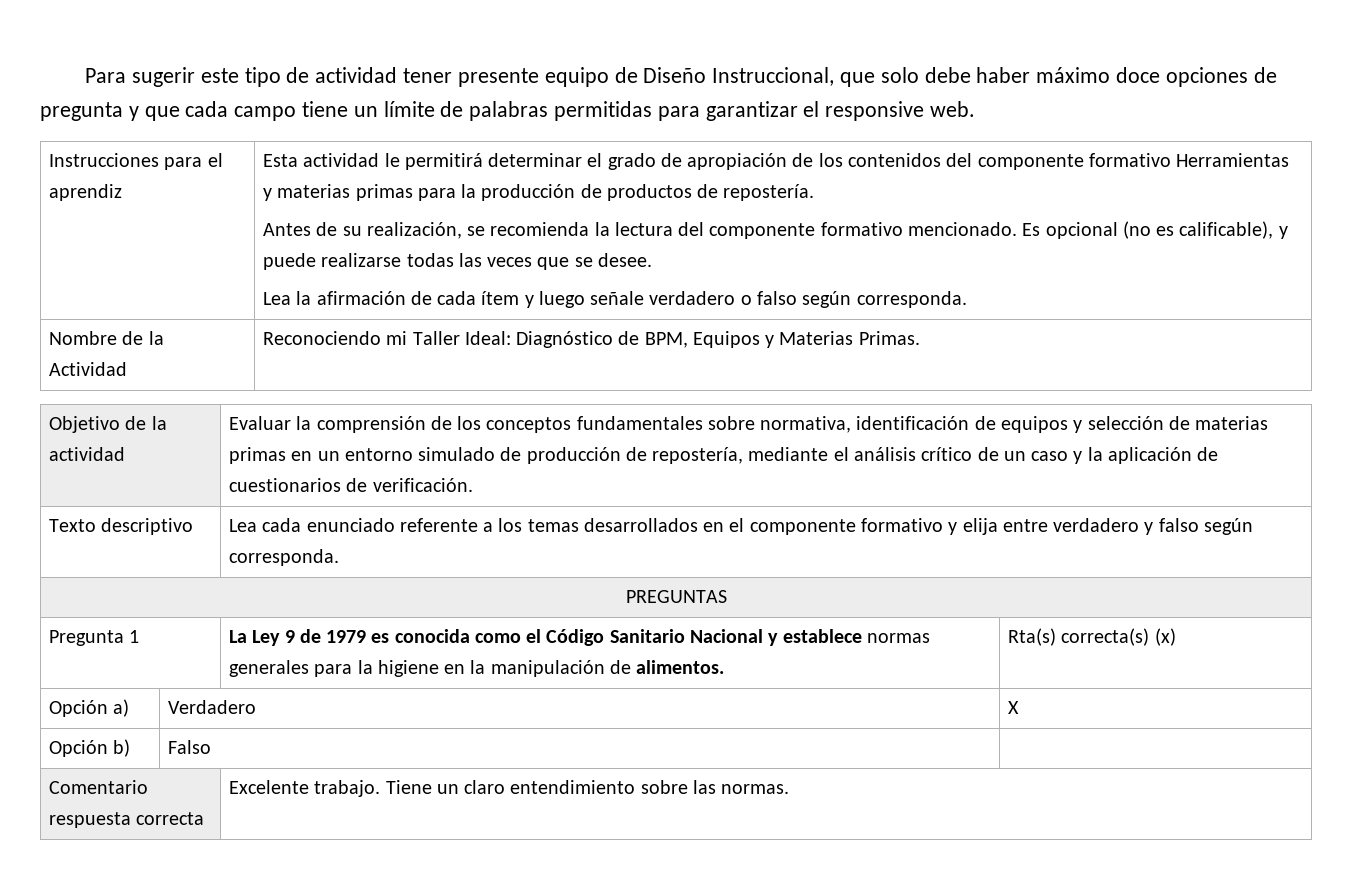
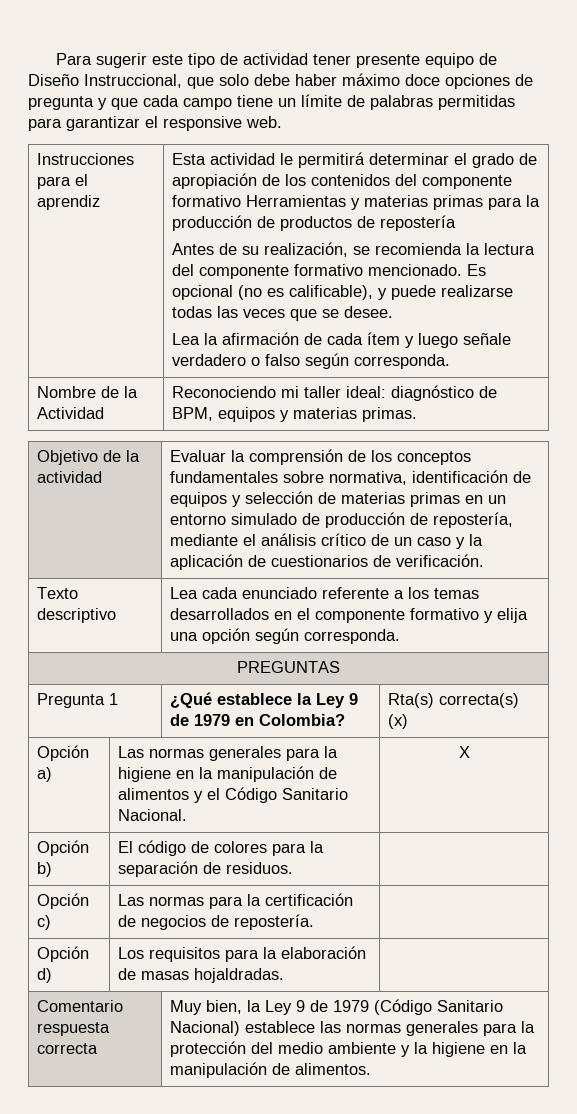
[723,184,815,201] repostería. -> [380,215,457,231] repostería
[412,331,920,348] Taller Ideal: Diagnóstico de BPM, Equipos y Materias Primas. -> [304,385,498,401] [172,407,418,422] taller ideal: diagnóstico de BPM, equipos y materias primas.
[1002,518,1199,535] entre verdadero y falso -> [170,628,251,644] una opción
[229,629,862,646] La Ley 9 de 1979 es conocida como el Código Sanitario Nacional y establece -> [170,692,359,708] [170,714,346,726] [388,693,520,708] [388,714,409,729] [37,745,90,761] [37,767,53,782] [118,746,145,758] ¿Qué establece la Ley 9 de 1979 en Colombia? | Rta(s) correcta(s) (x) // Opción a) | Las
[636,660,725,674] [1008,628,1176,646] [49,699,130,717] [168,700,257,714] [1008,701,1020,714] [49,739,131,757] [168,740,212,754] [49,780,149,794] [49,812,205,828] [229,780,790,797] alimentos. | Rta(s) correcta(s) (x) // Opción a) | Verdadero | X // Opción b) | Falso | // Comentario respuesta correcta | Excelente trabajo. Tiene un claro entendimiento sobre las normas. -> [118,787,349,803] [118,809,188,821] [458,746,470,758] [37,840,90,856] [37,862,53,877] [118,840,325,856] [118,861,294,877] [37,893,90,909] [37,915,52,930] [118,893,354,909] [118,914,315,930] [37,946,90,962] [37,968,53,983] [118,946,367,962] [118,968,285,983] [37,1000,124,1012] [37,1022,111,1036] [37,1043,99,1054] [170,999,504,1015] [170,1021,536,1036] [170,1041,528,1057] [170,1062,372,1078] alimentos y el Código Sanitario Nacional. | X // Opción b) | El código de colores para la separación de residuos. | // Opción c) | Las normas para la certificación de negocios de repostería. | // Opción d) | Los requisitos para la elaboración de masas hojaldradas. | // Comentario respuesta correcta | Muy bien, la Ley 9 de 1979 (Código Sanitario Nacional) establece las normas generales para la protección del medio ambiente y la higiene en la manipulación de alimentos.

